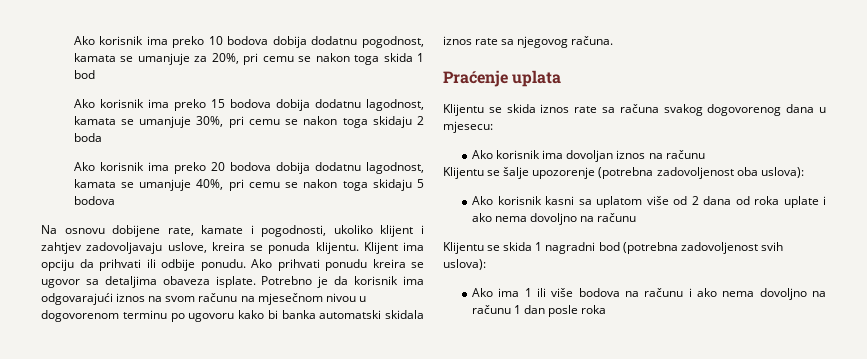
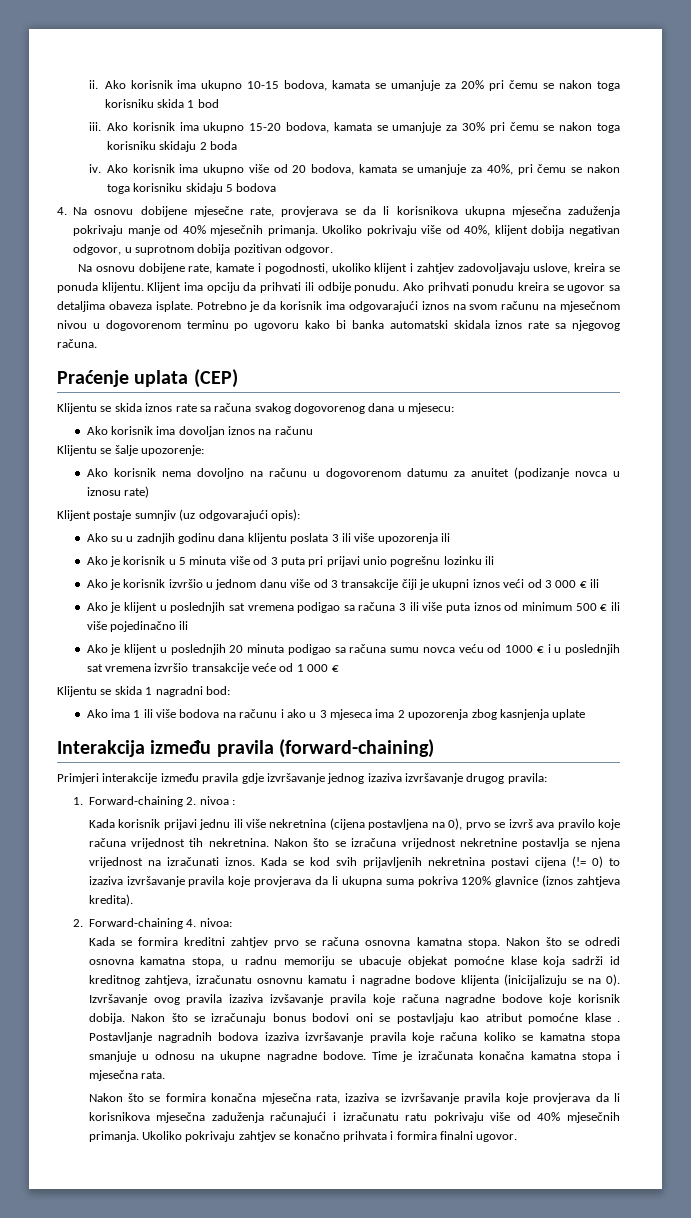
[73,36,424,48] [73,53,380,65] Ako korisnik ima preko 10 bodova dobija dodatnu pogodnost, kamata se umanjuje za 20%, pri cemu se nakon toga -> [88,80,620,91] [104,99,154,108] ii. Ako korisnik ima ukupno 10-15 bodova, kamata se umanjuje za 20% pri čemu se nakon toga korisniku
[73,99,424,111] [73,116,368,128] Ako korisnik ima preko 15 bodova dobija dodatnu lagodnost, kamata se umanjuje 30%, pri cemu se nakon toga -> [88,122,620,133] [106,141,156,150] iii. Ako korisnik ima ukupno 15-20 bodova, kamata se umanjuje za 30% pri čemu se nakon toga korisniku
[73,162,424,174] [73,179,192,191] Ako korisnik ima preko 20 bodova dobija dodatnu lagodnost, kamata se umanjuje -> [88,164,483,175] iv. Ako korisnik ima ukupno više od 20 bodova, kamata se umanjuje za
[248,179,368,191] cemu se nakon toga -> [537,164,620,173] [106,183,183,194] čemu se nakon toga korisniku
(115, 200) none -> [57,206,620,217] [73,225,620,236] [73,244,334,255] // 4. Na osnovu dobijene mjesečne rate, provjerava se da li korisnikova ukupna mjesečna zaduženja pokrivaju manje od 40% mjesečnih primanja. Ukoliko pokrivaju više od 40%, klijent dobija negativan odgovor, u suprotnom dobija pozitivan odgovor.
(562, 78) none -> [193,369,238,388] (CEP)
[532,167,804,179] [472,196,826,208] [472,213,637,225] upozorenje (potrebna zadovoljenost oba uslova): // Ako korisnik kasni sa uplatom više od 2 dana od roka uplate i ako nema dovoljno na računu -> [141,445,205,456] [86,467,620,479] [86,486,149,498] [57,509,300,521] [86,533,451,544] [86,556,495,567] [86,579,600,590] [86,602,620,613] [86,621,189,632] [86,644,620,655] [86,663,339,674] upozorenje: // Ako korisnik nema dovoljno na računu u dogovorenom datumu za anuitet (podizanje novca u iznosu rate) // Klijent postaje sumnjiv (uz odgovarajući opis): // Ako su u zadnjih godinu dana klijentu poslata 3 ili više upozorenja ili // Ako je korisnik u 5 minuta više od 3 puta pri prijavi unio pogrešnu lozinku ili // Ako je korisnik izvršio u jednom danu više od 3 transakcije čiji je ukupni iznos veći od 3 000 € ili // Ako je klijent u poslednjih sat vremena podigao sa računa 3 ili više puta iznos od minimum 500 € ili više pojedinačno ili // Ako je klijent u poslednjih 20 minuta podigao sa računa sumu novca veću od 1000 € i u poslednjih sat vremena izvršio transakcije veće od 1 000 €
[598,242,783,254] [443,259,486,270] bod (potrebna zadovoljenost svih uslova): -> [205,686,230,695] bod:
[722,288,826,300] [472,305,607,317] nema dovoljno na računu 1 dan posle roka -> [309,709,586,720] [57,739,434,758] [57,773,547,784] [72,796,236,807] [88,818,620,830] [88,838,620,849] [88,856,620,868] [88,875,620,887] [88,894,133,906] [72,918,232,929] [88,937,620,948] [88,956,620,967] [88,974,620,986] [88,994,620,1005] [88,1013,620,1024] [88,1032,620,1043] [88,1051,620,1062] [88,1070,166,1081] [88,1093,620,1104] [88,1112,620,1123] [88,1131,518,1142] u 3 mjeseca ima 2 upozorenja zbog kasnjenja uplate // Interakcija između pravila (forward-chaining) // Primjeri interakcije između pravila gdje izvršavanje jednog izaziva izvršavanje drugog pravila: // 1. Forward-chaining 2. nivoa : // Kada korisnik prijavi jednu ili više nekretnina (cijena postavljena na 0), prvo se izvrš ava pravilo koje računa vrijednost tih nekretnina. Nakon što se izračuna vrijednost nekretnine postavlja se njena vrijednost na izračunati iznos. Kada se kod svih prijavljenih nekretnina postavi cijena (!= 0) to izaziva izvršavanje pravila koje provjerava da li ukupna suma pokriva 120% glavnice (iznos zahtjeva kredita). // 2. Forward-chaining 4. nivoa: // Kada se formira kreditni zahtjev prvo se računa osnovna kamatna stopa. Nakon što se odredi osnovna kamatna stopa, u radnu memoriju se ubacuje objekat pomoćne klase koja sadrži id kreditnog zahtjeva, izračunatu osnovnu kamatu i nagradne bodove klijenta (inicijalizuju se na 0). Izvršavanje ovog pravila izaziva izvšavanje pravila koje računa nagradne bodove koje korisnik dobija. Nakon što se izračunaju bonus bodovi oni se postavljaju kao atribut pomoćne klase . Postavljanje nagradnih bodova izaziva izvršavanje pravila koje računa koliko se kamatna stopa smanjuje u odnosu na ukupne nagradne bodove. Time je izračunata konačna kamatna stopa i mjesečna rata. // Nakon što se formira konačna mjesečna rata, izaziva se izvršavanje pravila koje provjerava da li korisnikova mjesečna zaduženja računajući i izračunatu ratu pokrivaju više od 40% mjesečnih primanja. Ukoliko pokrivaju zahtjev se konačno prihvata i formira finalni ugovor.

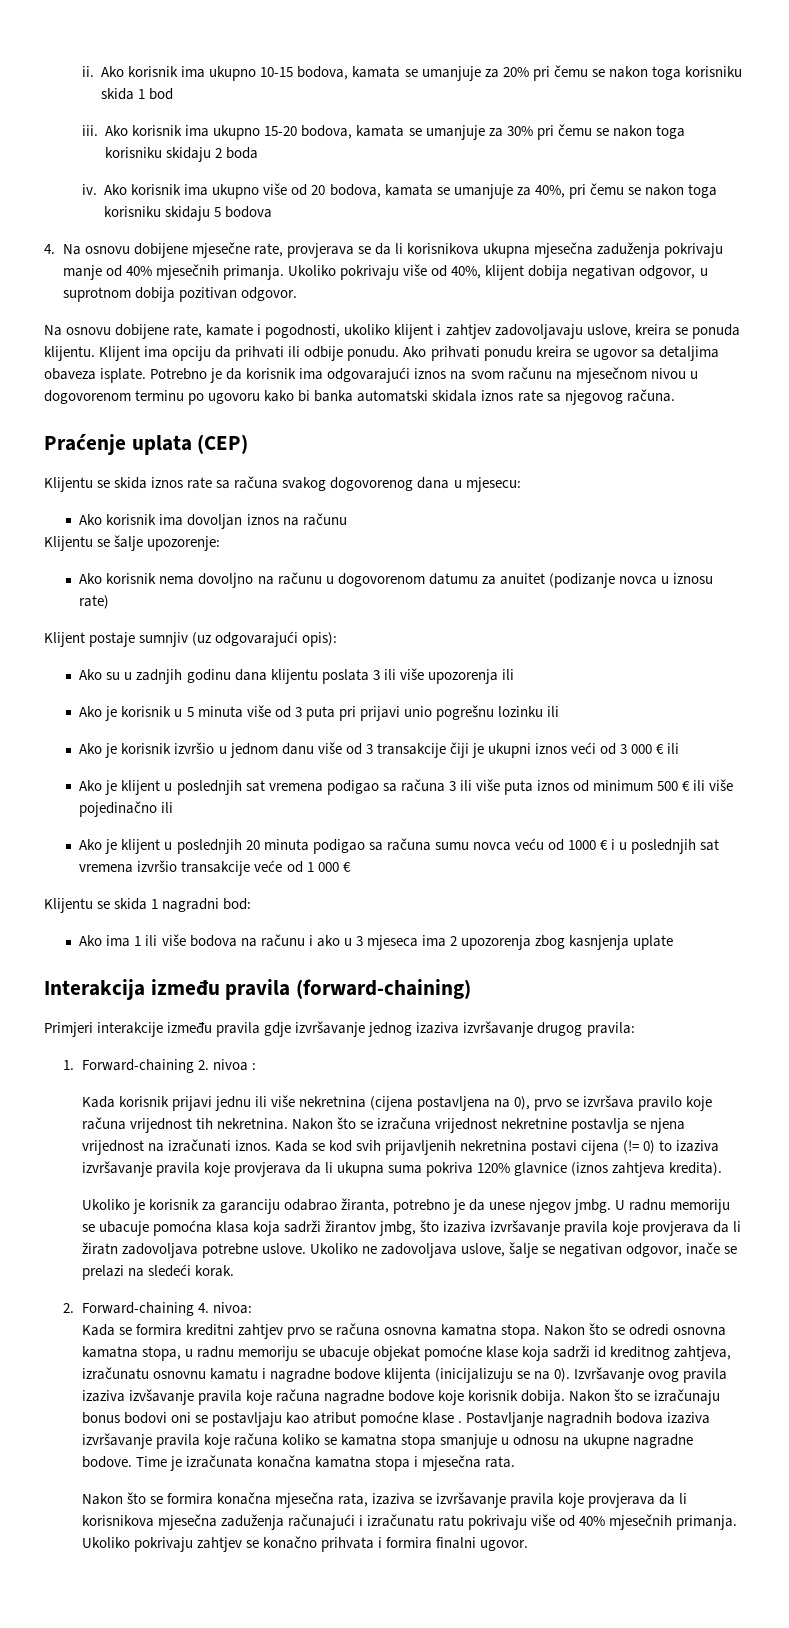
[508,819,555,828] izvrš ava -> [583,1095,635,1108] izvršava
(133, 900) none -> [81,1198,731,1214] [81,1220,742,1236] [81,1242,738,1258] [81,1264,234,1280] // Ukoliko je korisnik za garanciju odabrao žiranta, potrebno je da unese njegov jmbg. U radnu memoriju se ubacuje pomoćna klasa koja sadrži žirantov jmbg, što izaziva izvršavanje pravila koje provjerava da li žiratn zadovoljava potrebne uslove. Ukoliko ne zadovoljava uslove, šalje se negativan odgovor, inače se prelazi na sledeći korak.

